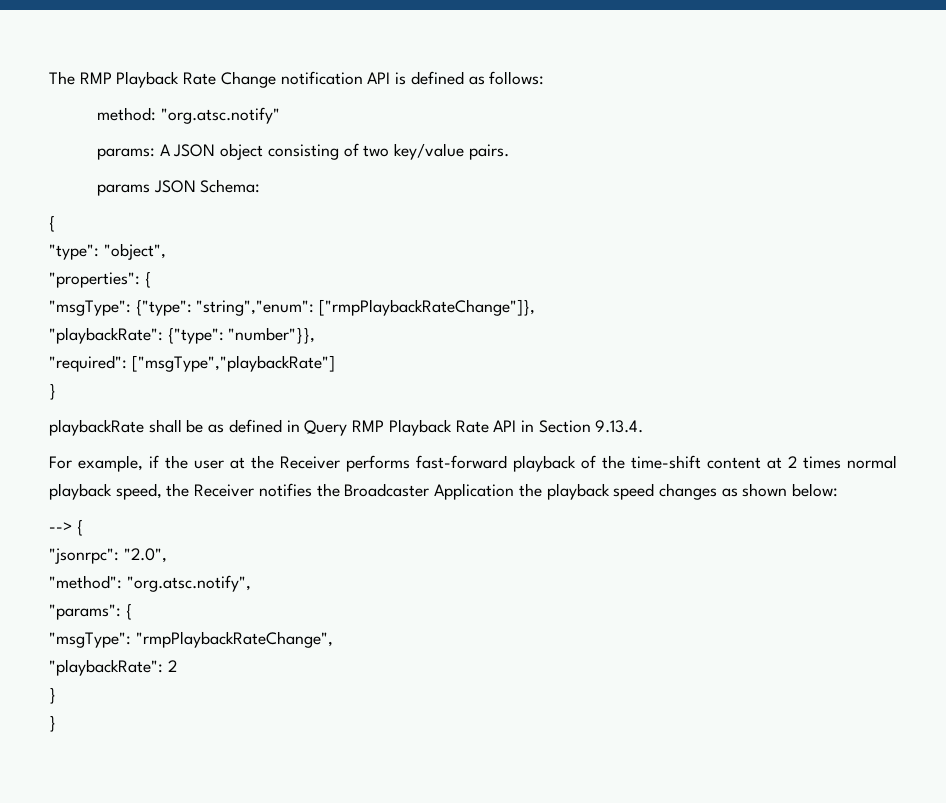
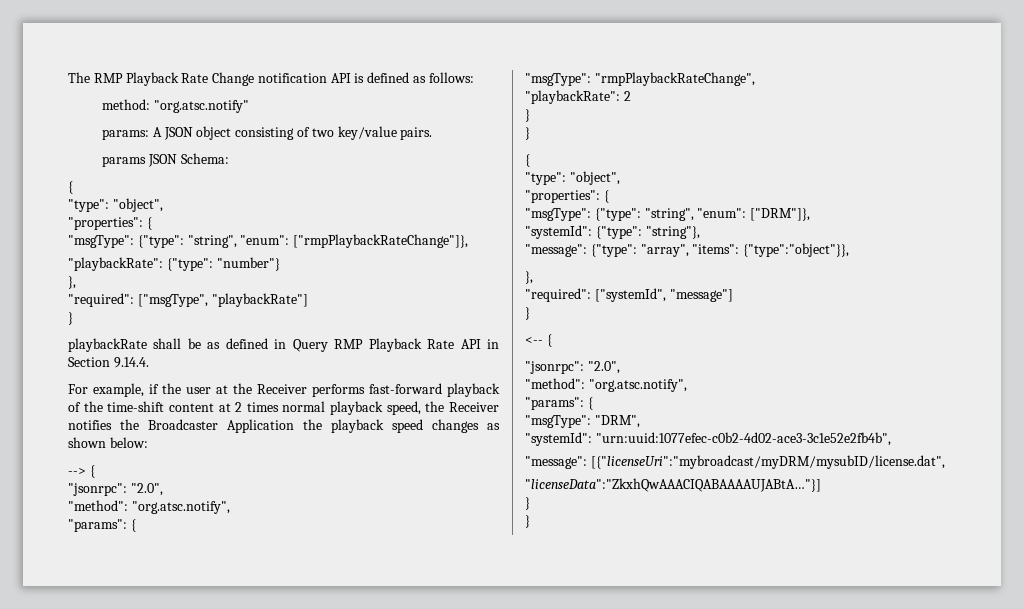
[196,300,315,316] "string","enum": -> [187,235,290,248] "string", "enum":
[228,327,316,344] [49,355,335,372] "number"}}, // "required": ["msgType","playbackRate"] -> [216,257,280,271] [68,276,76,289] [68,293,308,307] "number"} // }, // "required": ["msgType", "playbackRate"]
[595,420,644,433] 9.13.4. -> [113,357,149,368] 9.14.4.
(56, 723) none -> [525,154,530,167] [525,171,620,185] [525,190,609,203] [525,208,811,221] [525,225,700,239] [525,243,850,257] [525,271,533,284] [525,288,733,302] [525,307,530,320] [525,334,552,347] [525,361,620,374] [525,378,687,392] [525,397,593,410] [525,415,640,428] [525,432,891,446] [525,455,945,469] [525,478,821,492] [525,497,530,510] [525,515,530,528] // { // "type": "object", // "properties": { // "msgType": {"type": "string", "enum": ["DRM"]}, // "systemId": {"type": "string"}, // "message": {"type": "array", "items": {"type":"object"}}, // }, // "required": ["systemId", "message"] // } // <-- { // "jsonrpc": "2.0", // "method": "org.atsc.notify", // "params": { // "msgType": "DRM", // "systemId": "urn:uuid:1077efec-c0b2-4d02-ace3-3c1e52e2fb4b", // "message": [{"licenseUri":"mybroadcast/myDRM/mysubID/license.dat", // "licenseData":"ZkxhQwAAACIQABAAAAUJABtA…"}] // } // }

